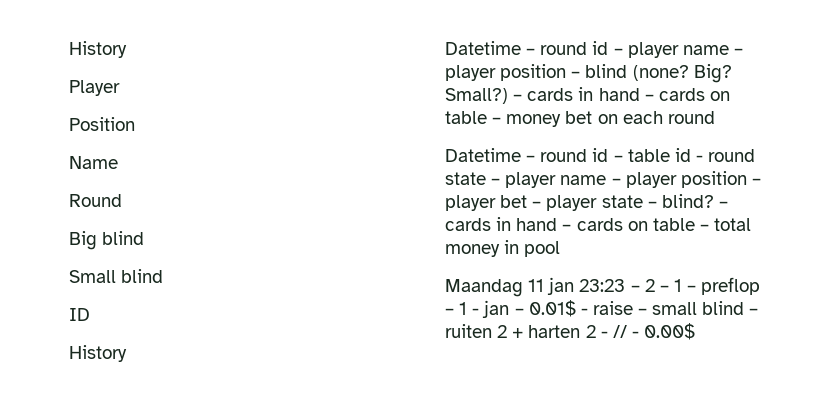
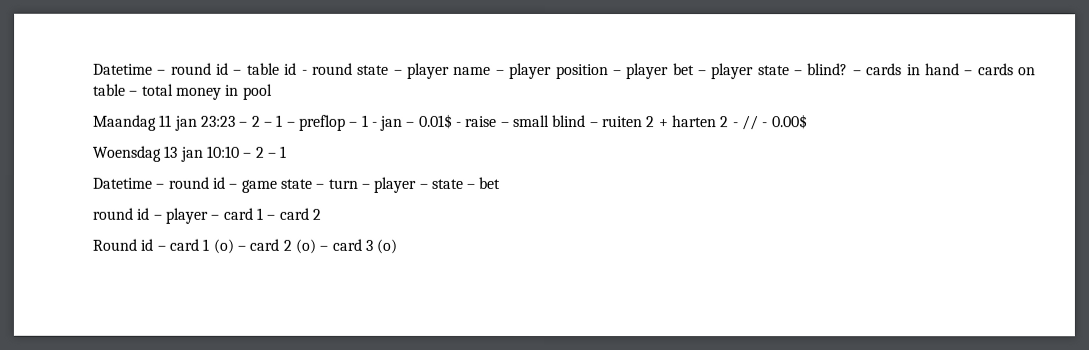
[69,41,127,58] [69,80,120,96] [69,117,135,131] [69,156,118,169] [69,194,122,207] [69,231,145,250] [69,269,164,283] [69,308,90,321] [69,345,127,362] [445,41,743,58] [445,64,732,83] [445,87,730,104] [445,111,715,127] History // Player // Position // Name // Round // Big blind // Small blind // ID // History // Datetime – round id – player name – player position – blind (none? Big? Small?) – cards in hand – cards on table – money bet on each round // -> (93, 69) none
(696, 331) none -> [93,145,288,162] [92,176,501,193] [92,207,321,224] [92,238,398,254] // Woensdag 13 jan 10:10 – 2 – 1 // Datetime – round id – game state – turn – player – state – bet // round id – player – card 1 – card 2 // Round id – card 1 (o) – card 2 (o) – card 3 (o)

